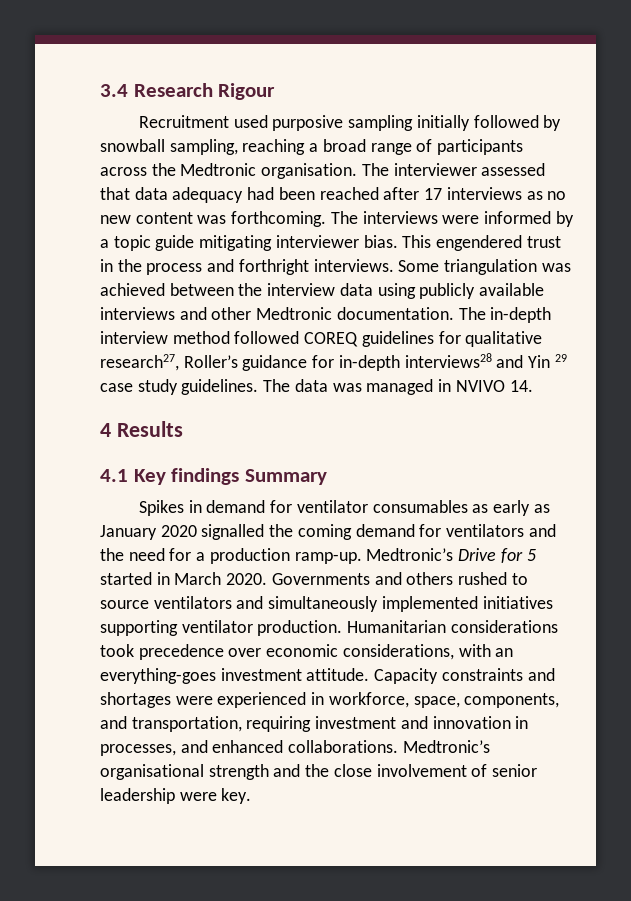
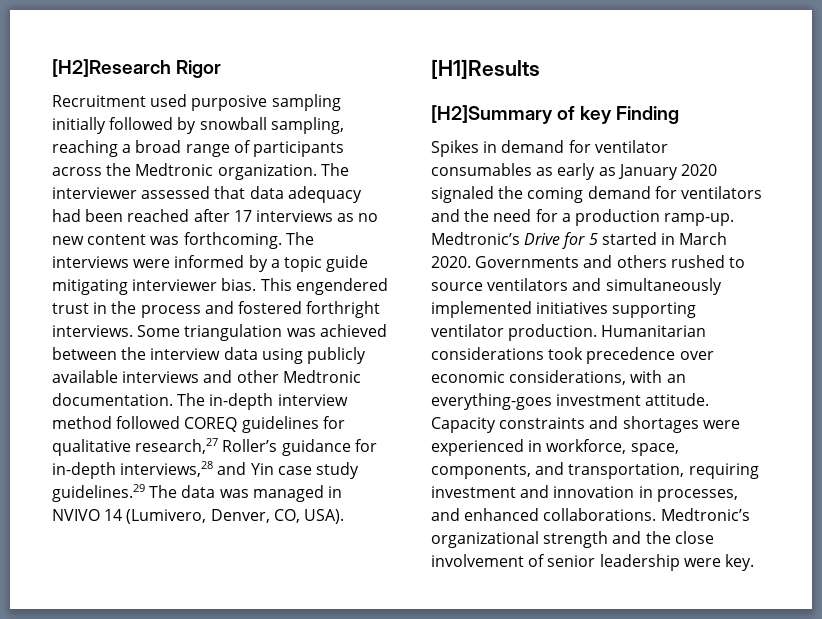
[100,83,276,100] 3.4 Research Rigour -> [52,59,222,78] [H2]Research Rigor
[261,163,358,179] organisation. -> [217,164,317,180] organization.
(235, 265) none -> [237,301,302,314] fostered
[100,354,179,371] research27, -> [135,438,219,454] research,27
[404,353,492,368] interviews28 -> [120,461,214,477] interviews,28
[554,354,567,362] 29 -> (274, 469) none
[181,379,259,395] guidelines. -> [52,484,145,502] guidelines.29
[509,380,533,392] [100,421,183,437] [100,468,327,485] 14. // 4 Results // 4.1 Key findings Summary -> [104,509,344,524] [431,59,540,79] [431,105,680,124] 14 (Lumivero, Denver, CO, USA). // [H1]Results // [H2]Summary of key Finding
[201,524,265,540] signalled -> [431,186,494,203] signaled
[100,764,204,780] organisational -> [431,531,539,548] organizational

